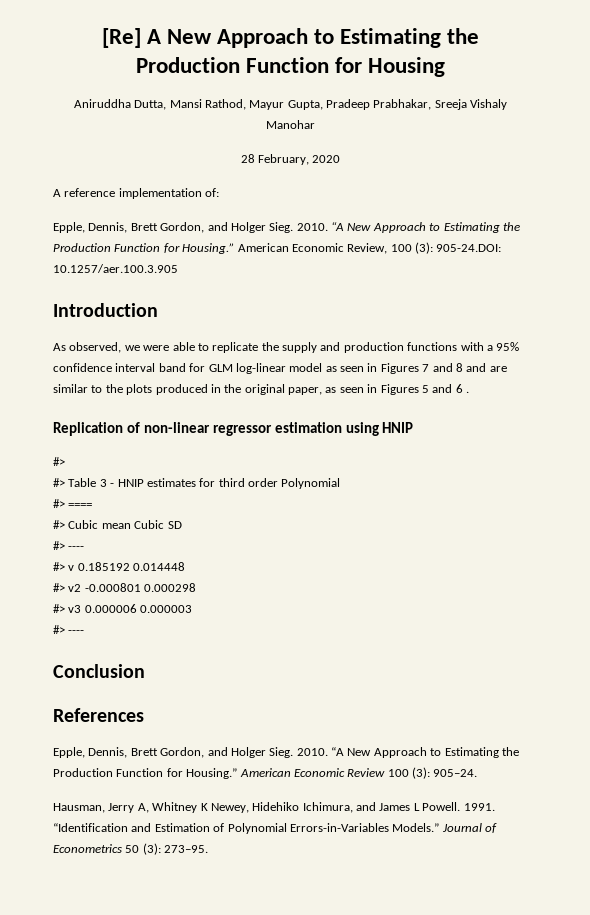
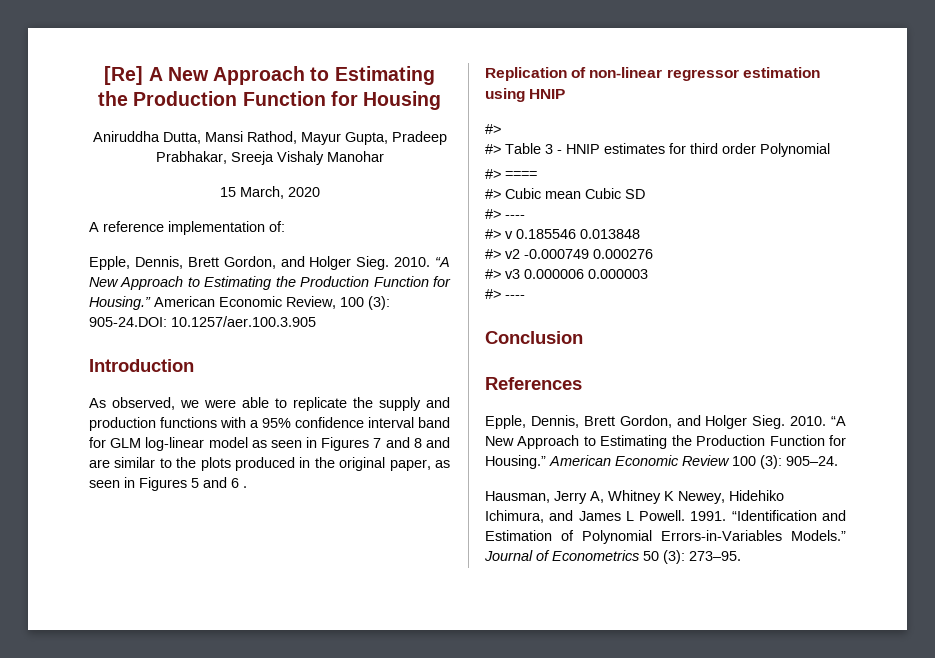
[240,154,309,165] 28 February, -> [219,186,284,199] 15 March,
[77,562,186,571] 0.185192 0.014448 -> [516,229,640,239] 0.185546 0.013848
[84,583,197,592] -0.000801 0.000298 -> [524,249,653,259] -0.000749 0.000276

